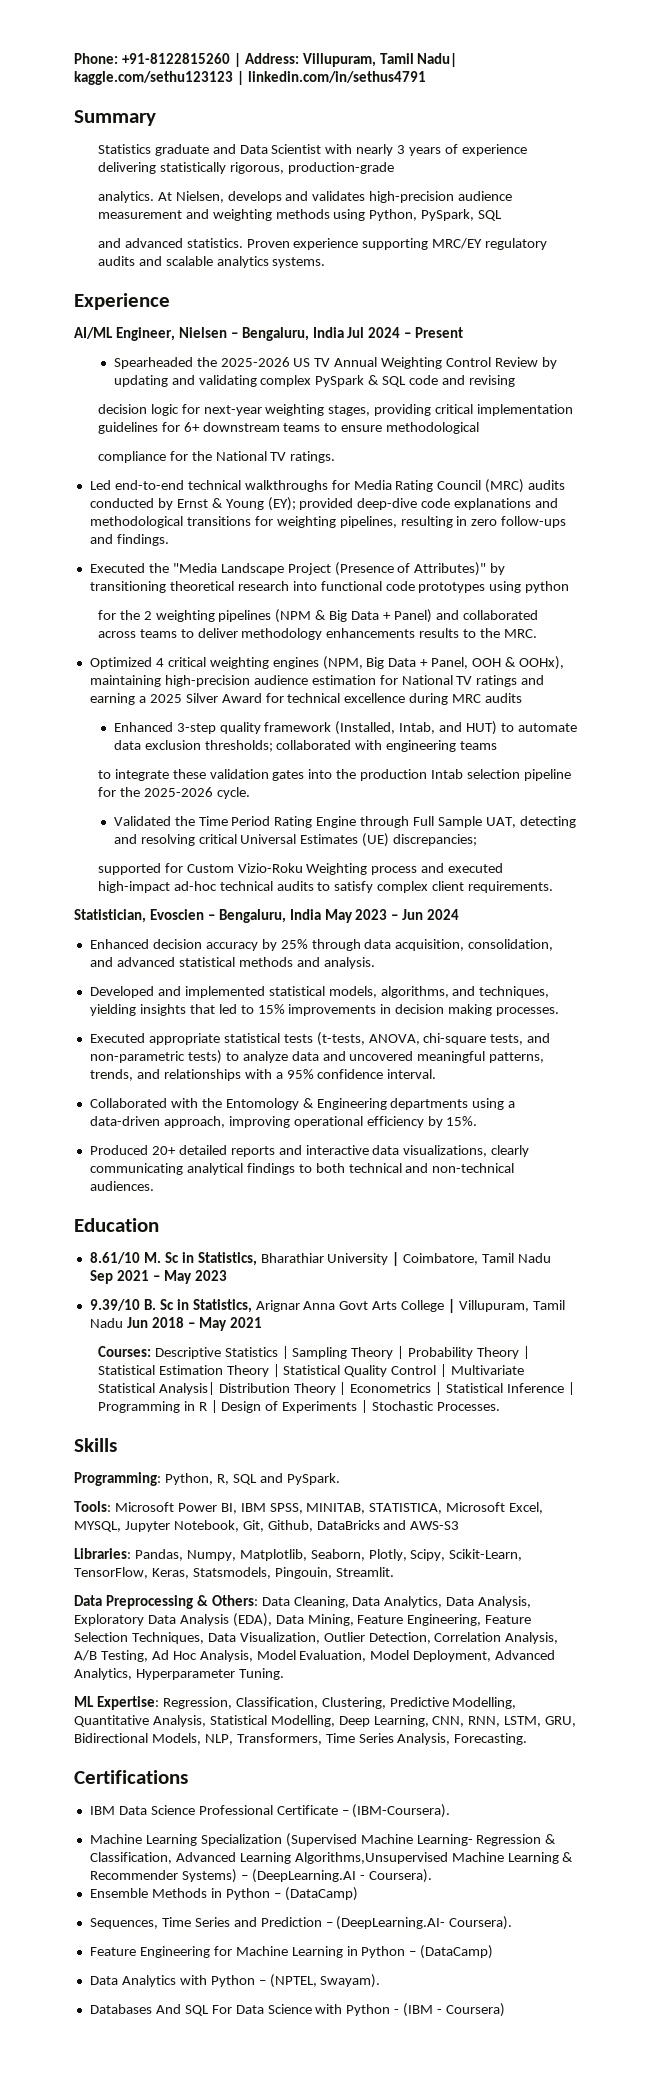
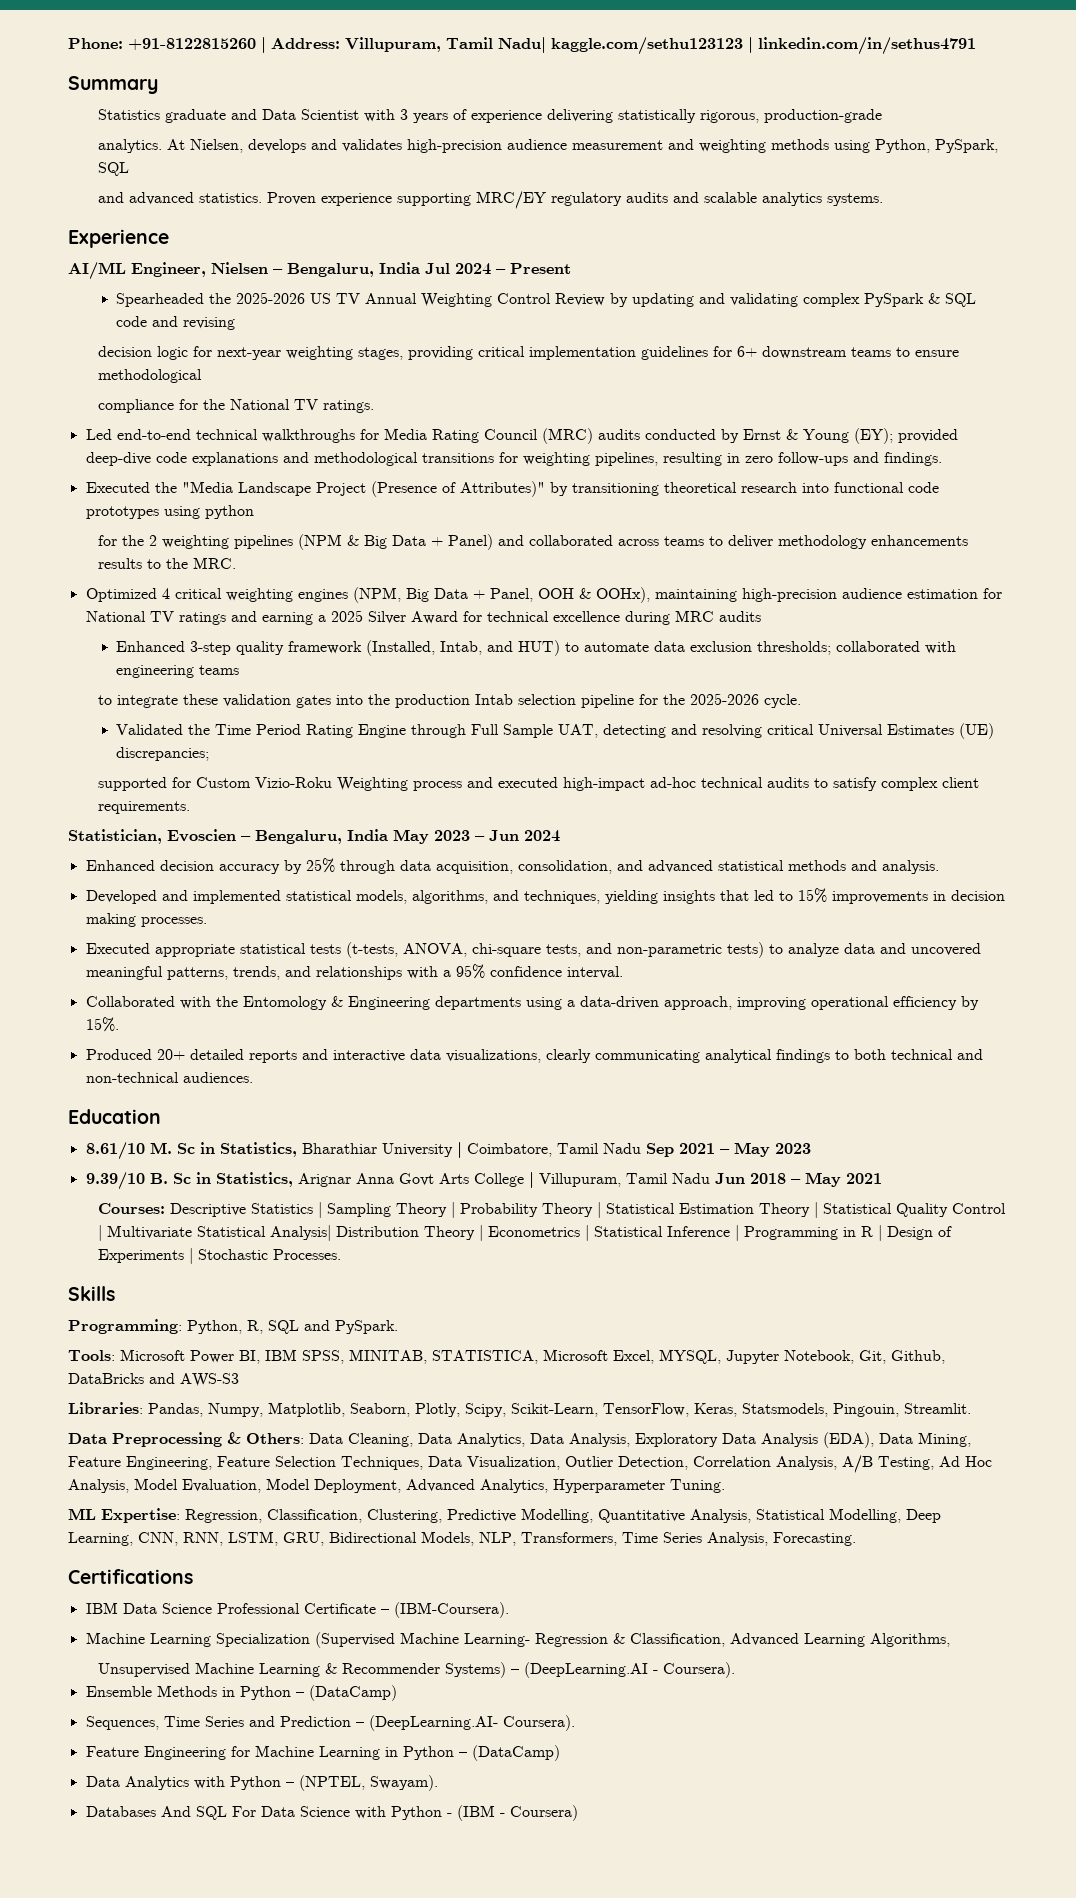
[356,144,394,156] nearly -> (396, 115) none
[294,1852,448,1864] Algorithms,Unsupervised -> [869,1633,950,1647] [98,1663,191,1677] Algorithms, // Unsupervised

